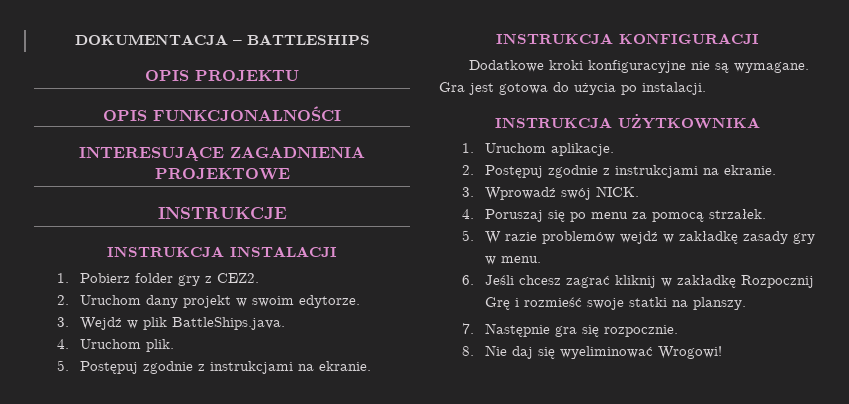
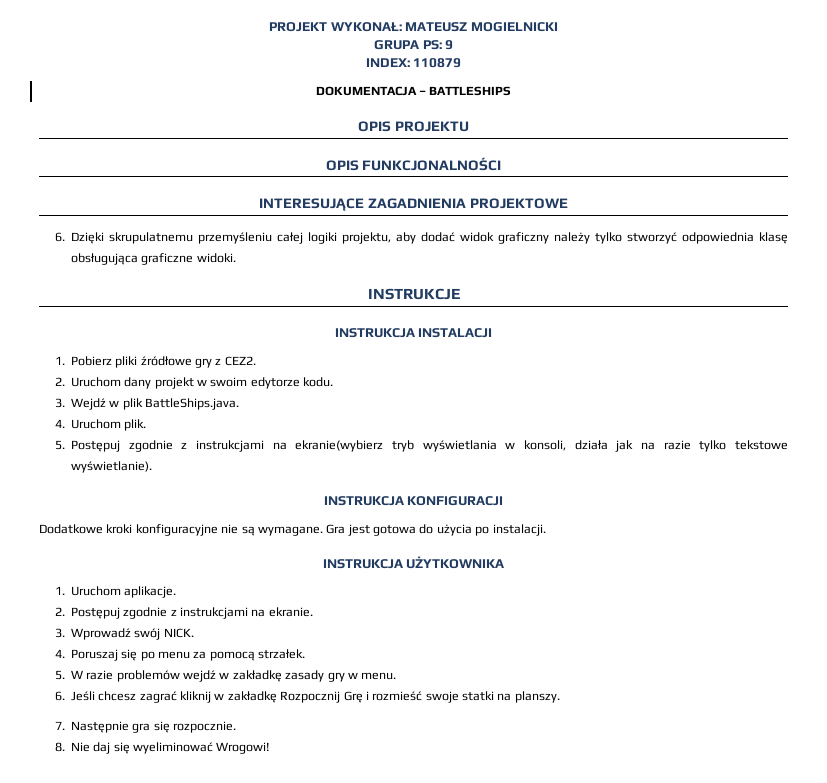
(74, 39) none -> [269,22,558,32] [373,40,454,50] [365,58,462,68] PROJEKT WYKONAŁ: MATEUSZ MOGIELNICKI // GRUPA PS: 9 // INDEX: 110879 //
(290, 174) none -> [54,232,788,244] [70,253,236,265] // 6. Dzięki skrupulatnemu przemyśleniu całej logiki projektu, aby dodać widok graficzny należy tylko stworzyć odpowiednia klasę obsługująca graficzne widoki.
[134,273,173,283] folder -> [115,356,192,368] pliki źródłowe
[298,295,360,308] edytorze. -> [250,377,334,389] edytorze kodu.
[318,361,371,371] ekranie. -> [295,440,788,452] [70,461,152,473] ekranie(wybierz tryb wyświetlania w konsoli, działa jak na razie tylko tekstowe wyświetlanie).

